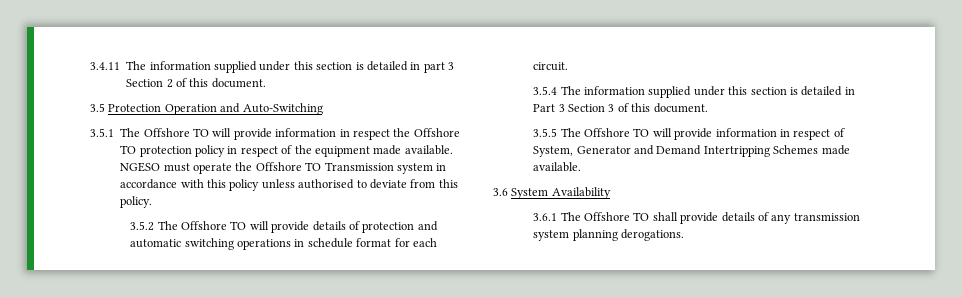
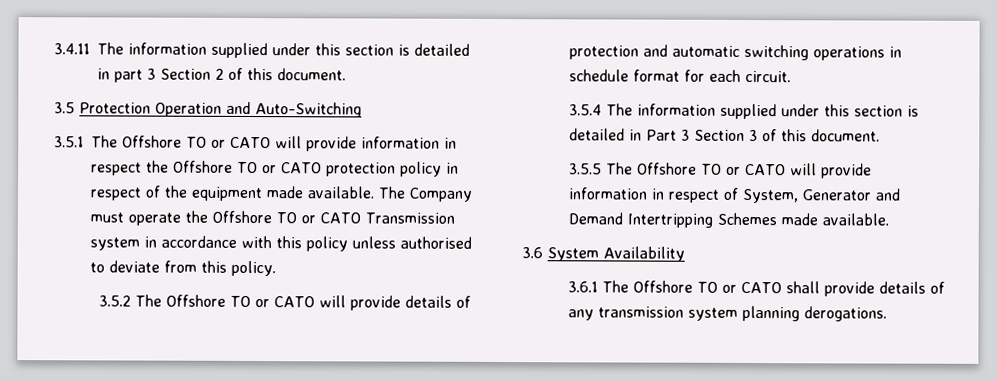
(209, 132) none -> [211,136,271,149] or CATO
(137, 149) none -> [262,162,322,174] or CATO
[120,162,161,172] NGESO -> [378,186,473,202] The Company
(322, 166) none -> [301,212,361,224] or CATO
(247, 225) none -> [255,296,316,308] or CATO
(650, 132) none -> [726,163,787,176] or CATO
(650, 216) none -> [722,281,783,294] or CATO

